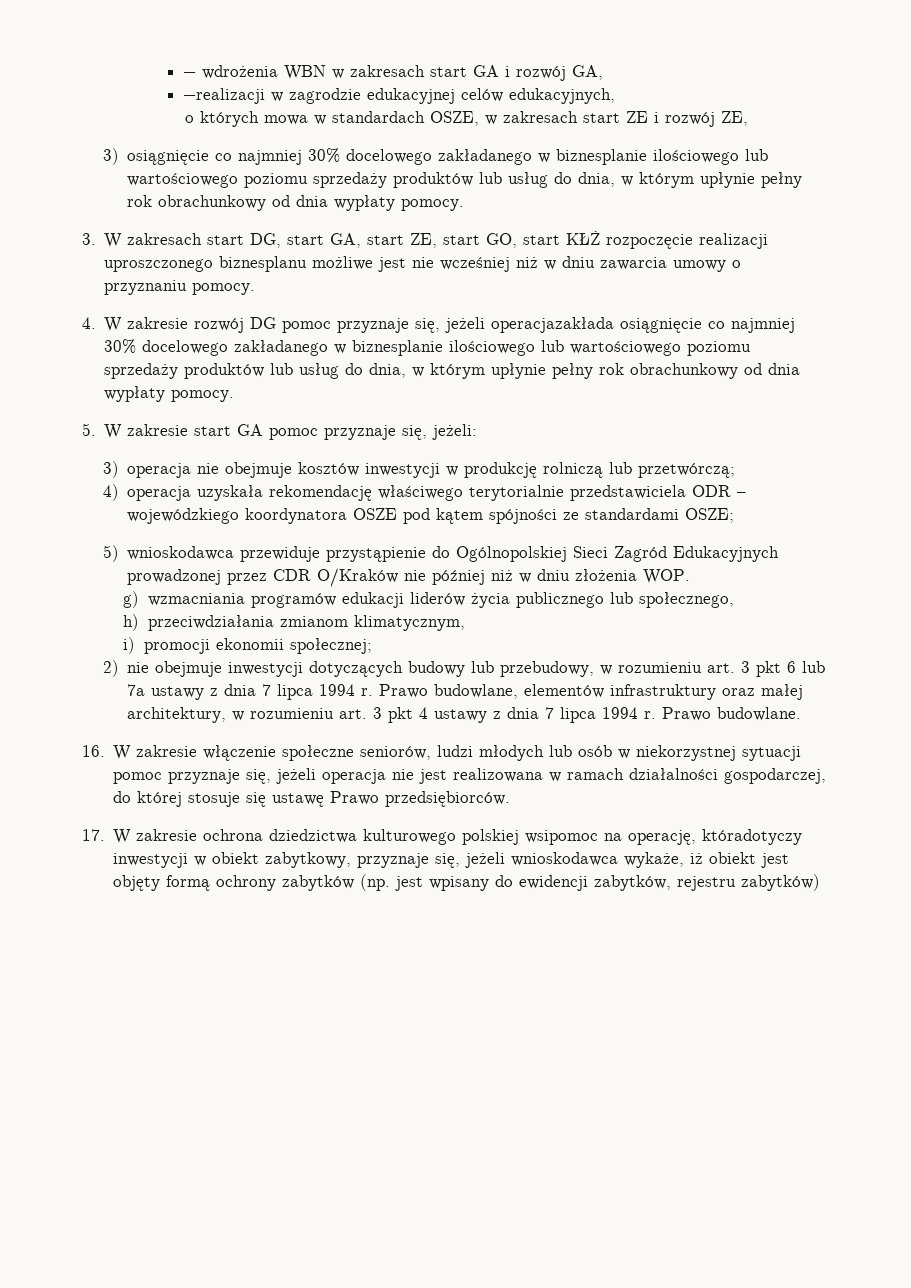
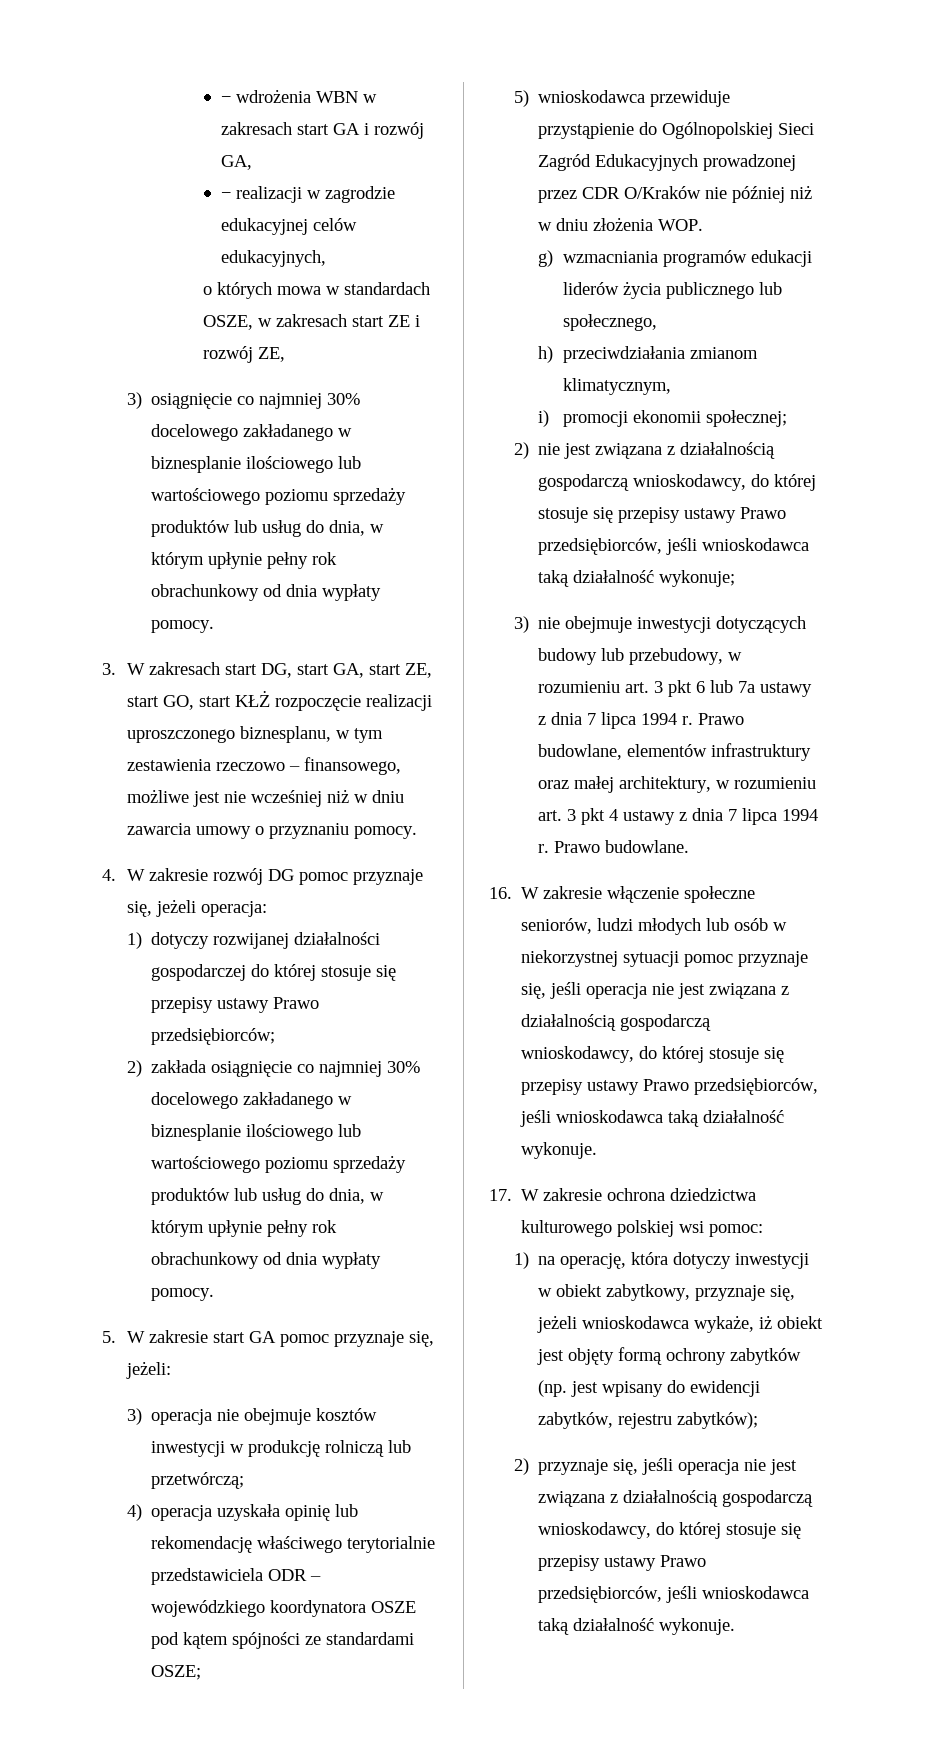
[182,88,265,104] −realizacji -> [220,186,302,203] − realizacji
[219,256,308,272] biznesplanu -> [239,726,383,743] [126,757,401,775] biznesplanu, w tym zestawienia rzeczowo – finansowego,
[491,317,615,333] operacjazakłada -> [200,901,267,917] [126,932,381,949] [151,964,397,981] [151,997,320,1013] [151,1028,276,1045] [126,1060,207,1077] operacja: // 1) dotyczy rozwijanej działalności gospodarczej do której stosuje się przepisy ustawy Prawo przedsiębiorców; // 2) zakłada
(263, 493) none -> [285,1504,359,1521] opinię lub
(149, 667) none -> [564,442,776,459] [538,474,817,491] [538,507,787,523] [538,538,810,555] [538,570,736,587] [513,616,561,633] jest związana z działalnością gospodarczą wnioskodawcy, do której stosuje się przepisy ustawy Prawo przedsiębiorców, jeśli wnioskodawca taką działalność wykonuje; // 3) nie
[276,768,827,784] [113,791,511,807] jeżeli operacja nie jest realizowana w ramach działalności gospodarczej, do której stosuje się ustawę Prawo przedsiębiorców. -> [550,982,790,999] [521,1014,712,1031] [521,1046,785,1063] [521,1078,819,1095] [520,1110,785,1127] [521,1142,598,1159] jeśli operacja nie jest związana z działalnością gospodarczą wnioskodawcy, do której stosuje się przepisy ustawy Prawo przedsiębiorców, jeśli wnioskodawca taką działalność wykonuje.
[525,829,803,845] wsipomoc na operację, któradotyczy -> [679,1221,764,1237] [513,1252,732,1269] wsi pomoc: // 1) na operację, która dotyczy
[741,874,821,891] zabytków) -> [677,1412,759,1429] [513,1458,798,1475] [538,1490,814,1507] [538,1522,802,1539] [538,1555,707,1571] [538,1586,810,1603] [538,1618,736,1635] zabytków); // 2) przyznaje się, jeśli operacja nie jest związana z działalnością gospodarczą wnioskodawcy, do której stosuje się przepisy ustawy Prawo przedsiębiorców, jeśli wnioskodawca taką działalność wykonuje.

